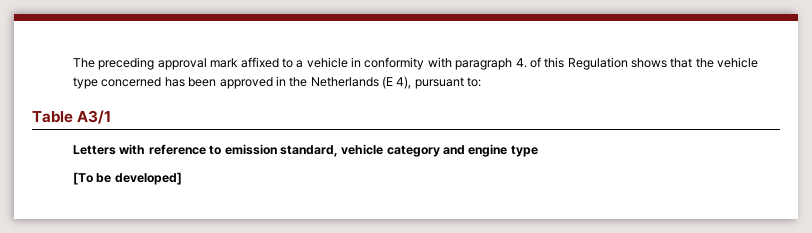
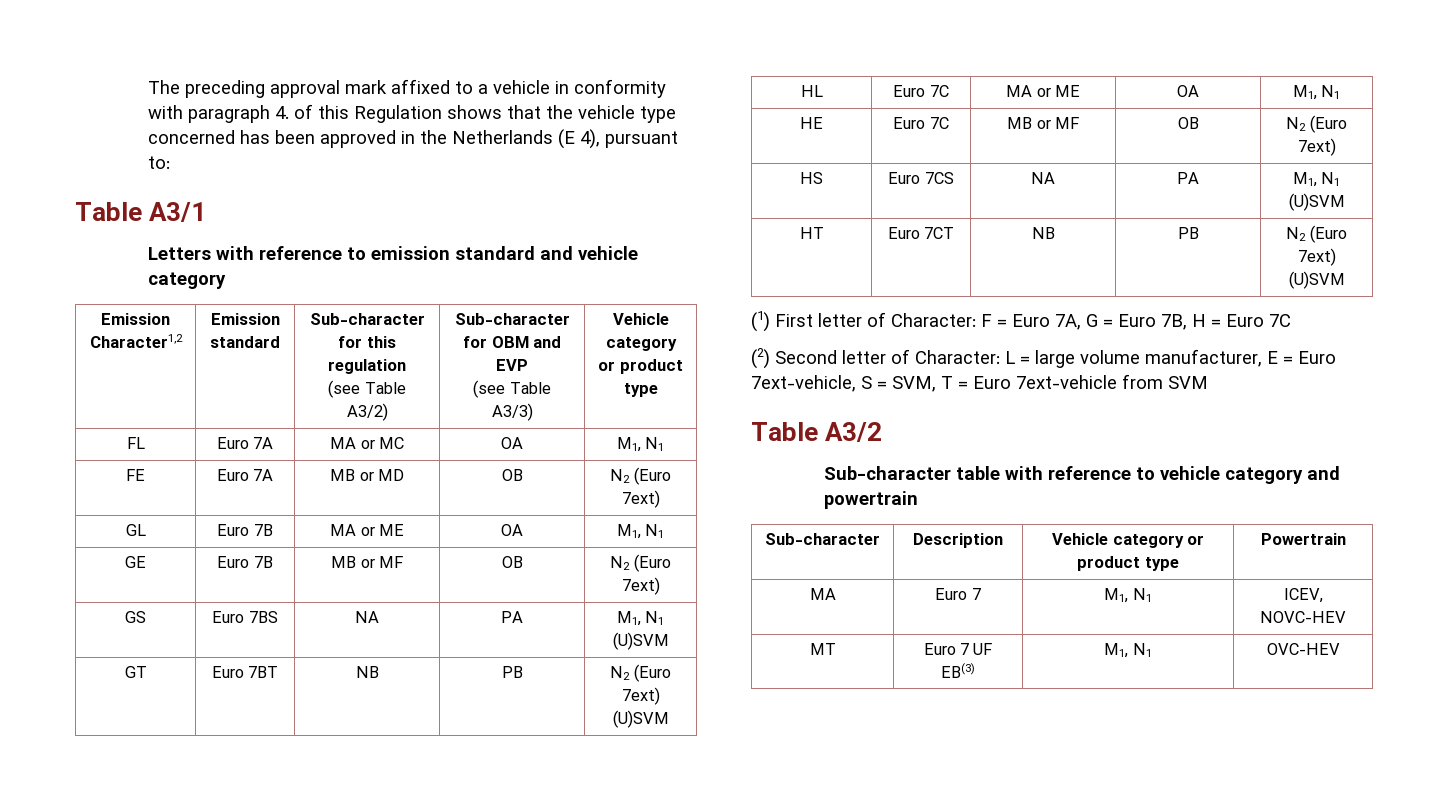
[279,144,538,157] [73,172,182,185] standard, vehicle category and engine type // [To be developed] -> [454,246,638,260] [147,272,226,289] [101,313,170,325] [89,334,183,348] [210,313,280,325] [210,336,280,348] [309,313,425,325] [338,336,396,348] [328,359,406,374] [328,380,406,398] [346,403,388,421] [454,313,570,325] [463,336,561,348] [496,359,528,371] [473,380,551,398] [491,403,533,421] [612,313,669,325] [605,337,677,351] [598,359,683,374] [623,383,658,397] [126,437,145,449] [216,437,274,449] [330,437,404,449] [501,437,523,449] [616,437,665,452] [126,469,145,481] [216,469,274,481] [330,469,404,481] [501,469,523,481] [610,467,671,485] [621,490,660,508] [125,524,146,536] [217,524,273,536] [330,524,404,536] [501,524,523,536] [616,524,665,539] [125,556,146,568] [217,556,273,568] [331,556,403,568] [501,556,523,568] [610,554,671,572] [621,577,660,595] [125,611,146,623] [212,611,278,623] [355,611,379,623] [501,611,523,623] [616,611,665,626] [612,632,669,650] [124,666,147,678] [211,666,279,678] [355,666,379,678] [501,666,523,678] [610,664,671,682] [621,687,660,705] [612,710,669,728] [800,85,823,97] [893,85,949,97] [1006,85,1080,97] [1177,85,1199,97] [1292,85,1341,100] [800,117,823,129] [893,117,949,129] [1007,117,1079,129] [1177,117,1199,129] [1286,115,1347,133] [1297,138,1336,156] [800,172,823,184] [888,172,954,184] [1031,172,1055,184] [1177,172,1199,184] [1292,172,1341,187] [1288,193,1345,211] [799,227,824,239] [887,227,955,239] [1031,227,1055,239] [1177,227,1199,239] [1286,225,1347,243] [1297,248,1336,266] [1288,271,1345,289] [751,311,1291,332] [751,348,1336,369] [751,374,1208,392] [751,422,883,442] [823,466,1340,484] [823,491,918,509] [765,533,880,545] [913,533,1003,548] [1052,533,1204,548] [1077,556,1179,571] [1260,533,1346,545] [809,588,836,600] [935,588,981,600] [1104,588,1152,603] [1283,588,1323,603] [1260,611,1346,623] [809,643,836,655] [923,643,993,655] [941,663,975,678] [1104,643,1152,658] [1266,643,1340,655] standard and vehicle category // Emission Character1,2 | Emission standard | Sub-character for this regulation // (see Table A3/2) | Sub-character for OBM and EVP // (see Table A3/3) | Vehicle category or product type // FL | Euro 7A | MA or MC | OA | M1, N1 // FE | Euro 7A | MB or MD | OB | N2 (Euro 7ext) // GL | Euro 7B | MA or ME | OA | M1, N1 // GE | Euro 7B | MB or MF | OB | N2 (Euro 7ext) // GS | Euro 7BS | NA | PA | M1, N1 (U)SVM // GT | Euro 7BT | NB | PB | N2 (Euro 7ext) (U)SVM // HL | Euro 7C | MA or ME | OA | M1, N1 // HE | Euro 7C | MB or MF | OB | N2 (Euro 7ext) // HS | Euro 7CS | NA | PA | M1, N1 (U)SVM // HT | Euro 7CT | NB | PB | N2 (Euro 7ext) (U)SVM // (1) First letter of Character: F = Euro 7A, G = Euro 7B, H = Euro 7C // (2) Second letter of Character: L = large volume manufacturer, E = Euro 7ext-vehicle, S = SVM, T = Euro 7ext-vehicle from SVM // Table A3/2 // Sub-character table with reference to vehicle category and powertrain // Sub-character | Description | Vehicle category or product type | Powertrain // MA | Euro 7 | M1, N1 | ICEV, NOVC-HEV // MT | Euro 7 UF EB(3) | M1, N1 | OVC-HEV

